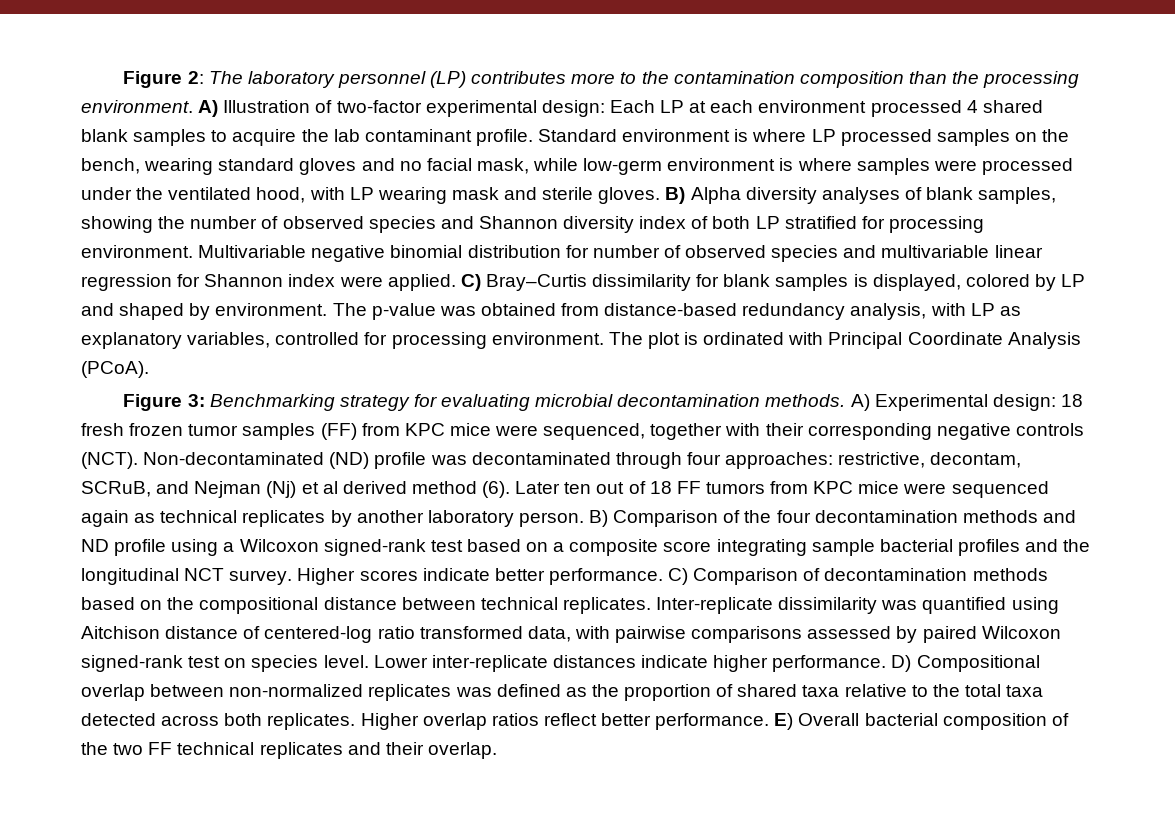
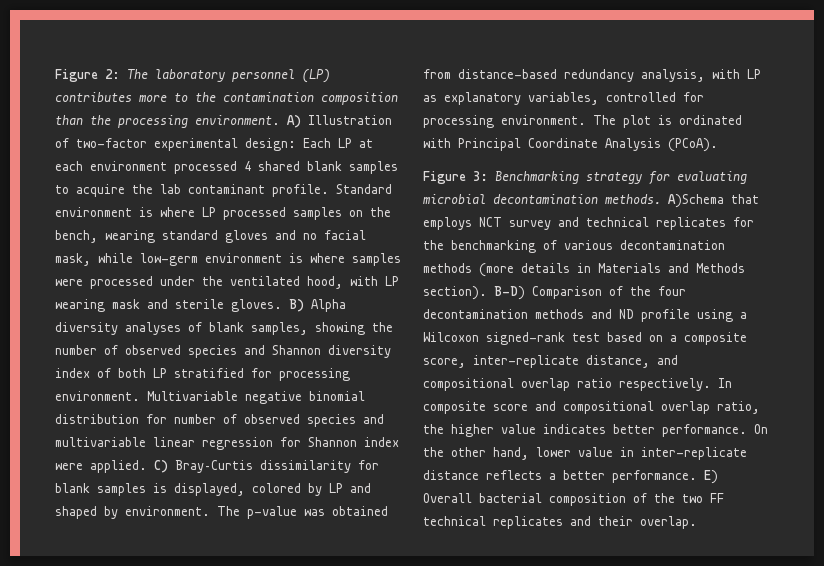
[850,394,1083,411] [81,423,1084,440] [81,452,1022,469] [81,481,1049,498] [81,510,609,527] A) Experimental design: 18 fresh frozen tumor samples (FF) from KPC mice were sequenced, together with their corresponding negative controls (NCT). Non-decontaminated (ND) profile was decontaminated through four approaches: restrictive, decontam, SCRuB, and Nejman (Nj) et al derived method (6). Later ten out of 18 FF tumors from KPC mice were sequenced again as technical replicates by another laboratory person. B) -> [668,194,759,208] [423,217,754,230] [423,240,725,253] [423,263,745,277] [423,286,525,300] A)Schema that employs NCT survey and technical replicates for the benchmarking of various decontamination methods (more details in Materials and Methods section). B-D)
[663,539,1091,556] [81,568,1048,585] [81,597,1059,614] [81,626,1061,643] [81,655,1040,672] [81,684,1044,701] [81,713,597,730] score integrating sample bacterial profiles and the longitudinal NCT survey. Higher scores indicate better performance. C) Comparison of decontamination methods based on the compositional distance between technical replicates. Inter-replicate dissimilarity was quantified using Aitchison distance of centered-log ratio transformed data, with pairwise comparisons assessed by paired Wilcoxon signed-rank test on species level. Lower inter-replicate distances indicate higher performance. D) Compositional overlap between non-normalized replicates was defined as the proportion of shared taxa relative to the total taxa detected across both replicates. Higher overlap ratios reflect -> [423,355,678,368] [423,378,732,391] [423,401,760,414] [423,424,768,437] [423,447,747,460] [423,470,556,480] score, inter-replicate distance, and compositional overlap ratio respectively. In composite score and compositional overlap ratio, the higher value indicates better performance. On the other hand, lower value in inter-replicate distance reflects a

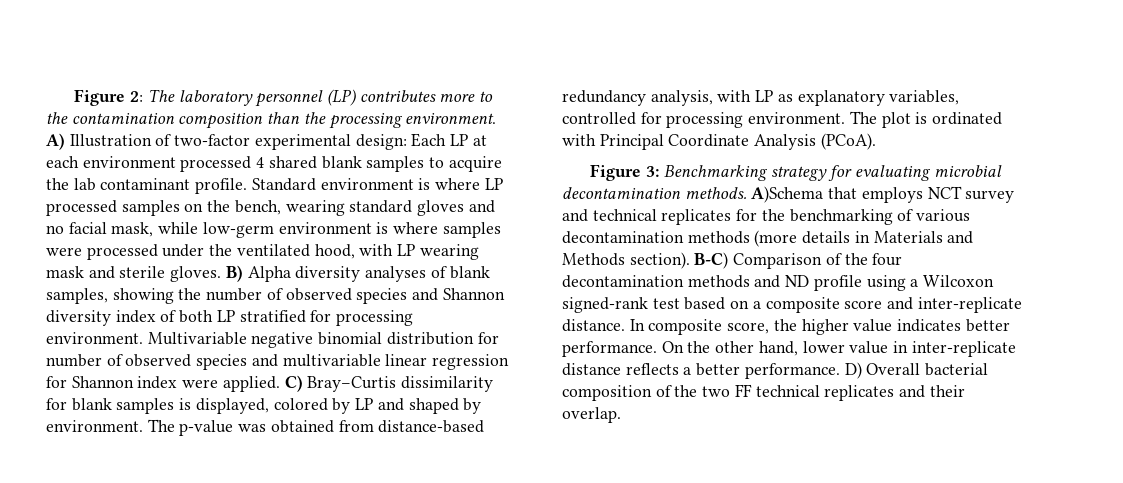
[494,286,525,300] B-D) -> [694,252,729,269] B-C)
[423,355,678,368] [423,378,732,391] [423,401,760,414] score, inter-replicate distance, and compositional overlap ratio respectively. In composite score and compositional overlap ratio, -> [844,297,1022,313] [562,319,770,335] score and inter-replicate distance. In composite score,
[704,470,718,484] E) -> [844,362,862,379] D)

